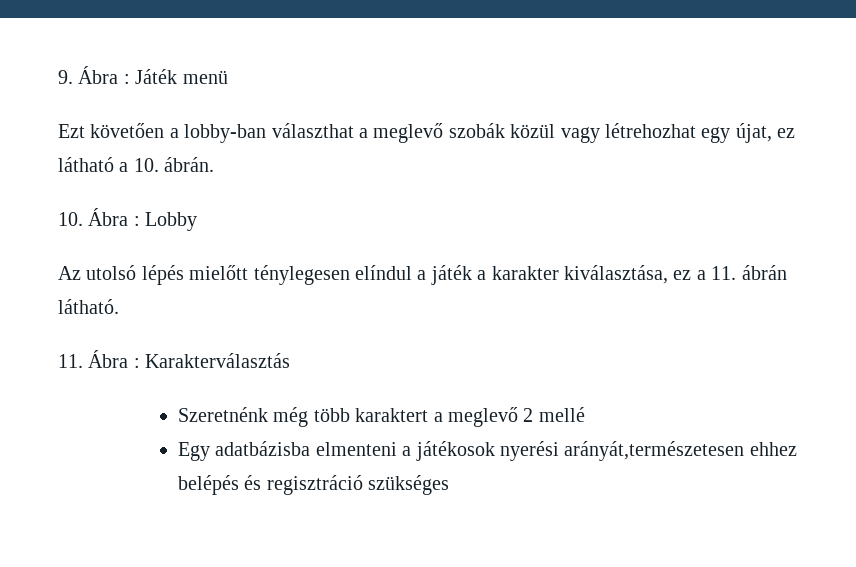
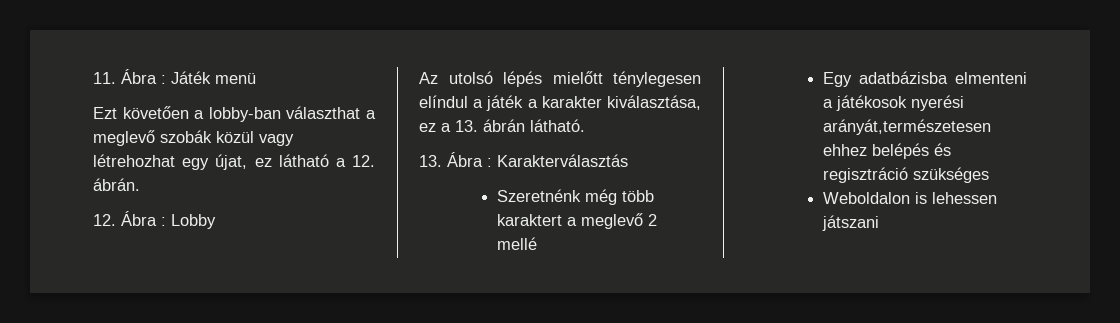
[58,70,73,84] 9. -> [93,72,116,84] 11.
[133,158,159,172] 10. -> [352,155,375,167] 12.
[58,212,83,226] 10. -> [93,214,116,226] 12.
[711,266,737,280] 11. -> [455,120,478,132] 13.
[58,354,83,368] 11. -> [419,155,442,167] 13.
(450, 485) none -> [822,192,997,204] [821,215,879,231] // Weboldalon is lehessen játszani

